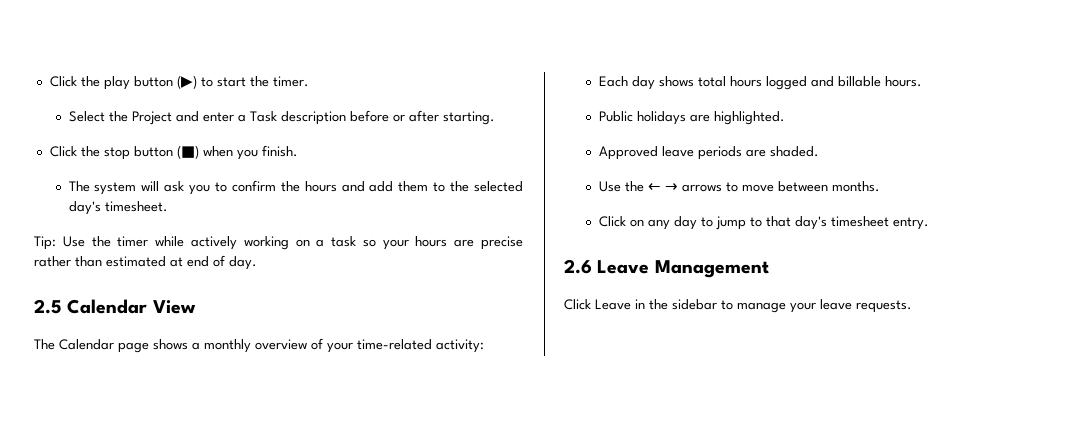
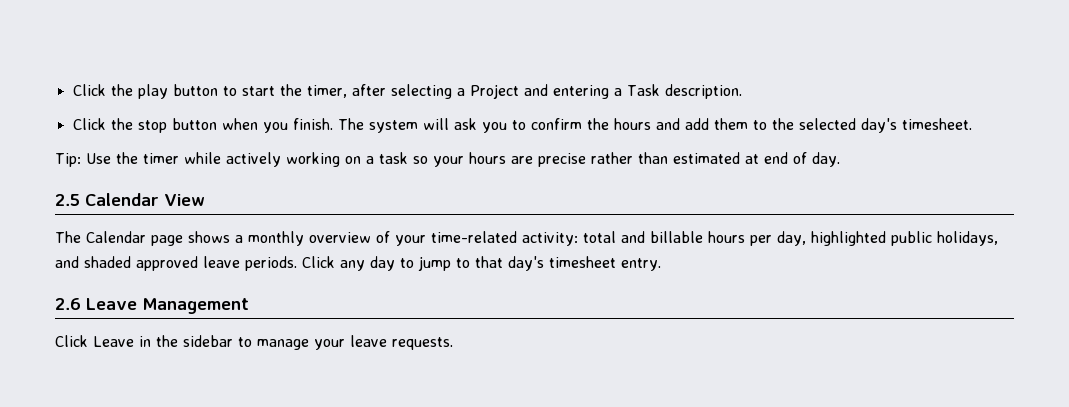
[176,75,197,89] (▶) -> (218, 90) none
[272,76,309,87] [68,111,128,122] timer. // Select the -> [306,84,465,99] timer, after selecting a
[202,112,234,122] enter -> [552,85,609,99] entering
[280,110,495,125] description before or after starting. -> [664,84,742,99] description.
[176,145,199,159] (■) -> (217, 124) none
(298, 151) // -> (333, 124) none
[598,76,922,90] [598,111,785,125] [598,146,819,160] [598,181,880,192] [598,216,644,227] // Each day shows total hours logged and billable hours. // Public holidays are highlighted. // Approved leave periods are shaded. // Use the ← → arrows to move between months. // Click on -> [583,231,998,246] [55,256,335,271] total and billable hours per day, highlighted public holidays, and shaded approved leave periods. Click

